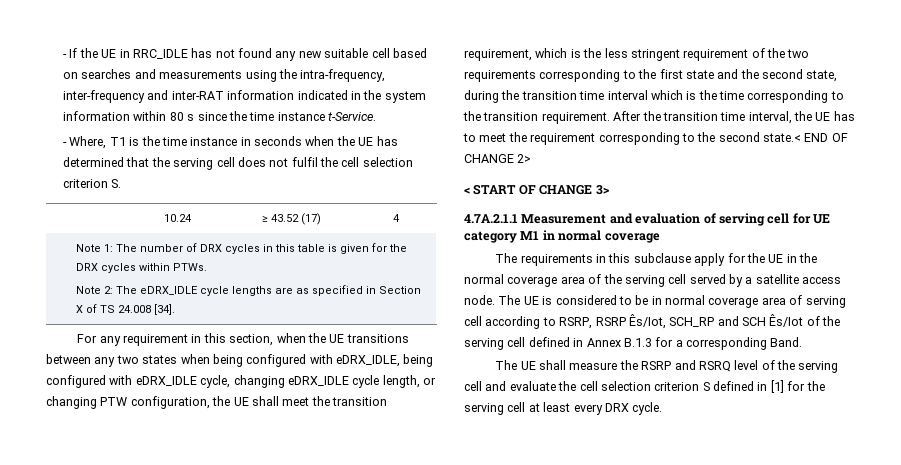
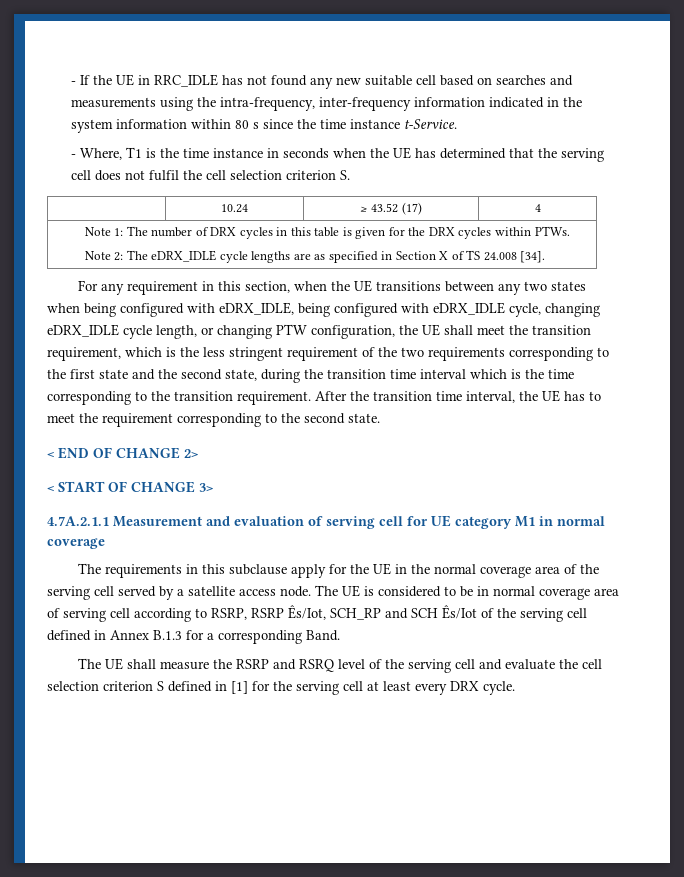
[147,90,224,100] and inter-RAT -> (412, 104) none
[763,133,801,142] state.< -> [348,413,380,423] [47,451,54,458] state. // <

